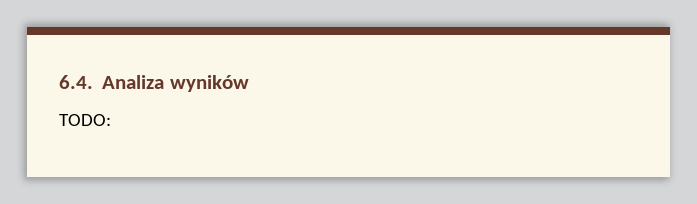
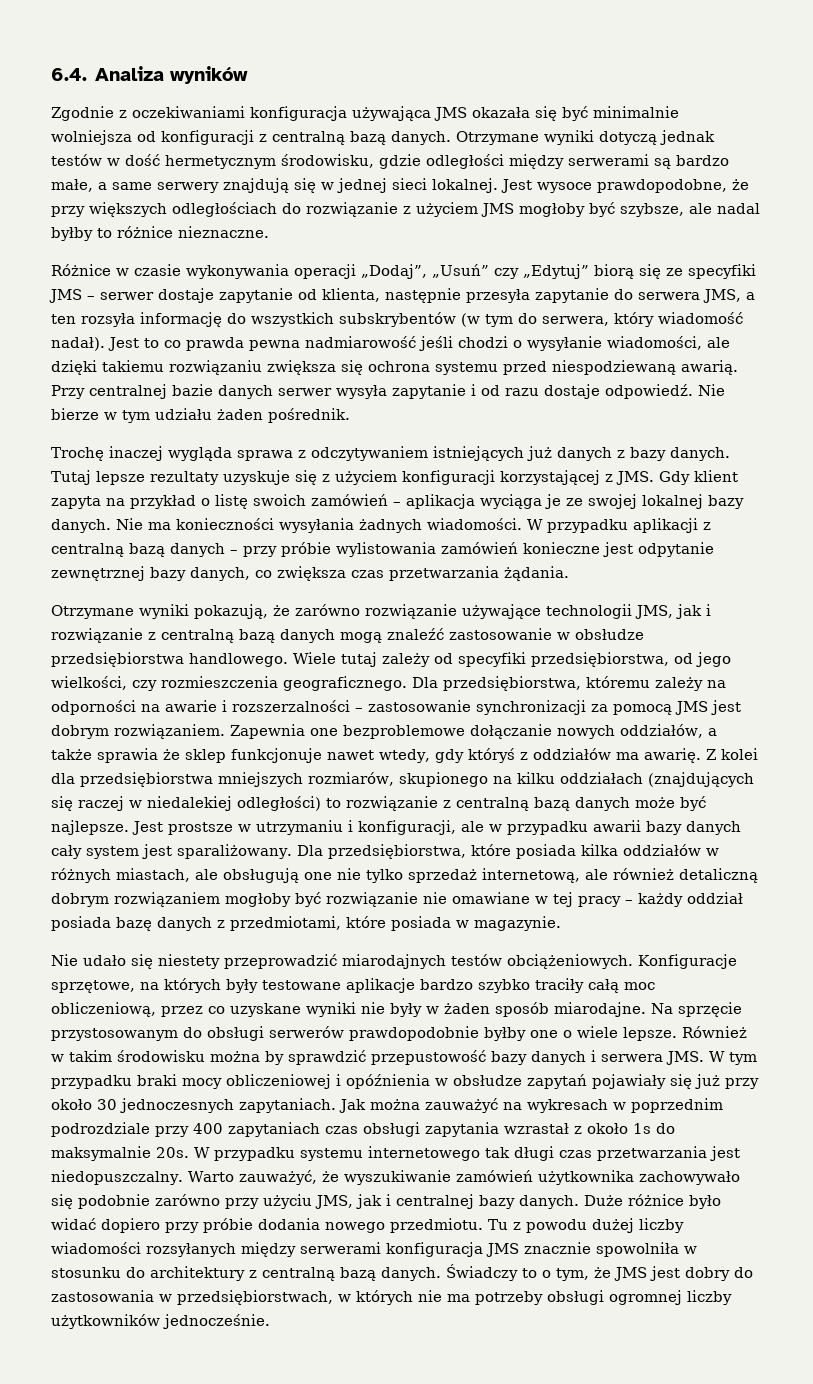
[59,114,111,126] TODO: -> [51,106,679,121] [51,130,715,145] [51,154,729,169] [51,178,749,193] [51,202,760,217] [51,226,269,241] [51,264,756,279] [49,288,755,303] [51,312,743,327] [51,336,730,351] [51,360,738,375] [51,384,725,399] [51,408,350,423] [51,446,730,461] [51,470,738,485] [51,494,744,509] [51,518,711,533] [51,542,714,557] [51,566,569,581] [51,604,711,619] [51,628,644,643] [51,652,731,667] [51,676,726,691] [51,700,741,715] [51,724,717,739] [51,748,758,763] [51,772,754,787] [51,796,706,811] [51,820,741,835] [51,844,719,859] [51,868,758,883] [51,892,743,907] [51,916,561,931] [51,954,737,969] [51,978,655,993] [51,1002,742,1017] [51,1026,747,1041] [51,1050,757,1065] [51,1074,759,1089] [51,1098,723,1113] [51,1122,675,1137] [51,1146,740,1161] [51,1170,740,1185] [51,1194,721,1209] [51,1218,684,1233] [51,1242,697,1257] [51,1264,753,1281] [51,1290,732,1305] [51,1314,270,1329] Zgodnie z oczekiwaniami konfiguracja używająca JMS okazała się być minimalnie wolniejsza od konfiguracji z centralną bazą danych. Otrzymane wyniki dotyczą jednak testów w dość hermetycznym środowisku, gdzie odległości między serwerami są bardzo małe, a same serwery znajdują się w jednej sieci lokalnej. Jest wysoce prawdopodobne, że przy większych odległościach do rozwiązanie z użyciem JMS mogłoby być szybsze, ale nadal byłby to różnice nieznaczne. // Różnice w czasie wykonywania operacji „Dodaj”, „Usuń” czy „Edytuj” biorą się ze specyfiki JMS – serwer dostaje zapytanie od klienta, następnie przesyła zapytanie do serwera JMS, a ten rozsyła informację do wszystkich subskrybentów (w tym do serwera, który wiadomość nadał). Jest to co prawda pewna nadmiarowość jeśli chodzi o wysyłanie wiadomości, ale dzięki takiemu rozwiązaniu zwiększa się ochrona systemu przed niespodziewaną awarią. Przy centralnej bazie danych serwer wysyła zapytanie i od razu dostaje odpowiedź. Nie bierze w tym udziału żaden pośrednik. // Trochę inaczej wygląda sprawa z odczytywaniem istniejących już danych z bazy danych. Tutaj lepsze rezultaty uzyskuje się z użyciem konfiguracji korzystającej z JMS. Gdy klient zapyta na przykład o listę swoich zamówień – aplikacja wyciąga je ze swojej lokalnej bazy danych. Nie ma konieczności wysyłania żadnych wiadomości. W przypadku aplikacji z centralną bazą danych – przy próbie wylistowania zamówień konieczne jest odpytanie zewnętrznej bazy danych, co zwiększa czas przetwarzania żądania. // Otrzymane wyniki pokazują, że zarówno rozwiązanie używające technologii JMS, jak i rozwiązanie z centralną bazą danych mogą znaleźć zastosowanie w obsłudze przedsiębiorstwa handlowego. Wiele tutaj zależy od specyfiki przedsiębiorstwa, od jego wielkości, czy rozmieszczenia geograficznego. Dla przedsiębiorstwa, któremu zależy na odporności na awarie i rozszerzalności – zastosowanie synchronizacji za pomocą JMS jest dobrym rozwiązaniem. Zapewnia one bezproblemowe dołączanie nowych oddziałów, a także sprawia że sklep funkcjonuje nawet wtedy, gdy któryś z oddziałów ma awarię. Z kolei dla przedsiębiorstwa mniejszych rozmiarów, skupionego na kilku oddziałach (znajdujących się raczej w niedalekiej odległości) to rozwiązanie z centralną bazą danych może być najlepsze. Jest prostsze w utrzymaniu i konfiguracji, ale w przypadku awarii bazy danych cały system jest sparaliżowany. Dla przedsiębiorstwa, które posiada kilka oddziałów w różnych miastach, ale obsługują one nie tylko sprzedaż internetową, ale również detaliczną dobrym rozwiązaniem mogłoby być rozwiązanie nie omawiane w tej pracy – każdy oddział posiada bazę danych z przedmiotami, które posiada w magazynie. // Nie udało się niestety przeprowadzić miarodajnych testów obciążeniowych. Konfiguracje sprzętowe, na których były testowane aplikacje bardzo szybko traciły całą moc obliczeniową, przez co uzyskane wyniki nie były w żaden sposób miarodajne. Na sprzęcie przystosowanym do obsługi serwerów prawdopodobnie byłby one o wiele lepsze. Również w takim środowisku można by sprawdzić przepustowość bazy danych i serwera JMS. W tym przypadku braki mocy obliczeniowej i opóźnienia w obsłudze zapytań pojawiały się już przy około 30 jednoczesnych zapytaniach. Jak można zauważyć na wykresach w poprzednim podrozdziale przy 400 zapytaniach czas obsługi zapytania wzrastał z około 1s do maksymalnie 20s. W przypadku systemu internetowego tak długi czas przetwarzania jest niedopuszczalny. Warto zauważyć, że wyszukiwanie zamówień użytkownika zachowywało się podobnie zarówno przy użyciu JMS, jak i centralnej bazy danych. Duże różnice było widać dopiero przy próbie dodania nowego przedmiotu. Tu z powodu dużej liczby wiadomości rozsyłanych między serwerami konfiguracja JMS znacznie spowolniła w stosunku do architektury z centralną bazą danych. Świadczy to o tym, że JMS jest dobry do zastosowania w przedsiębiorstwach, w których nie ma potrzeby obsługi ogromnej liczby użytkowników jednocześnie.

